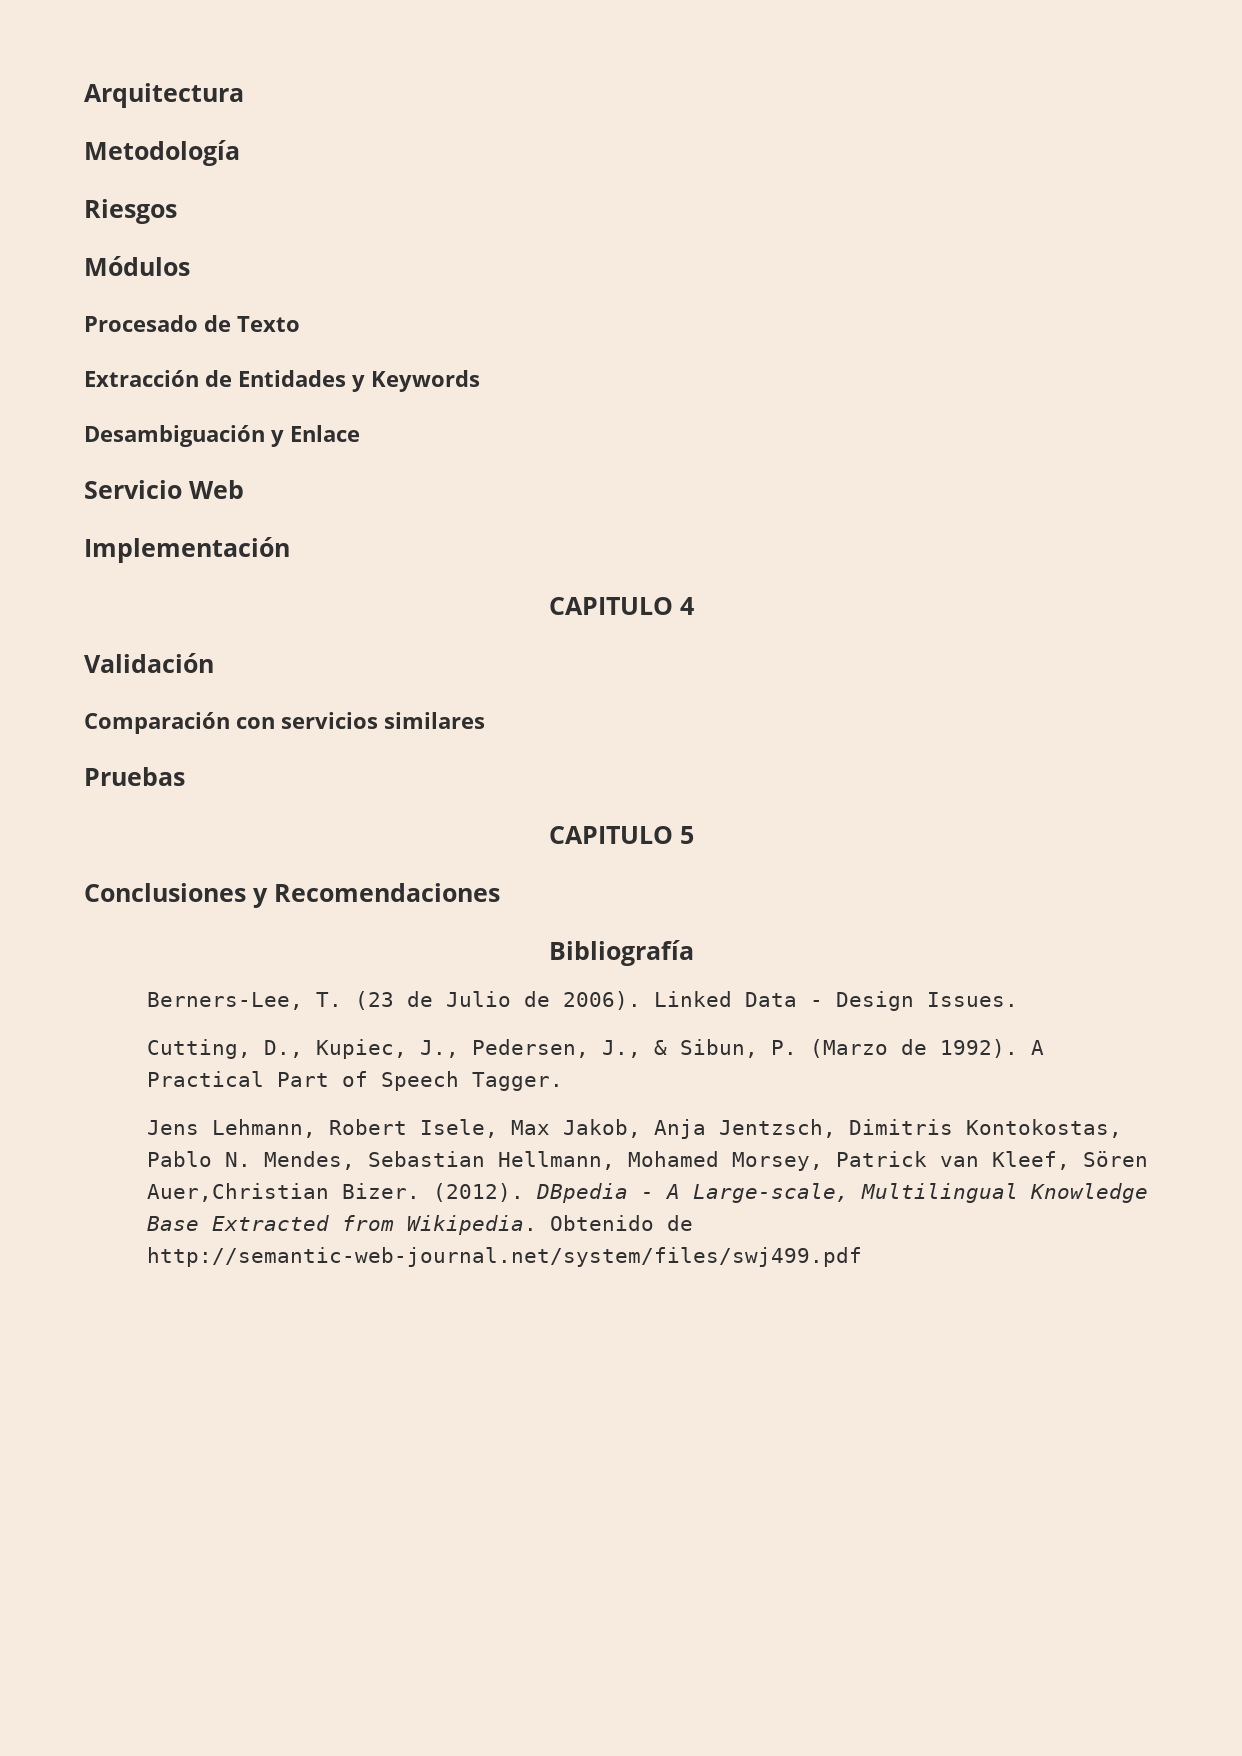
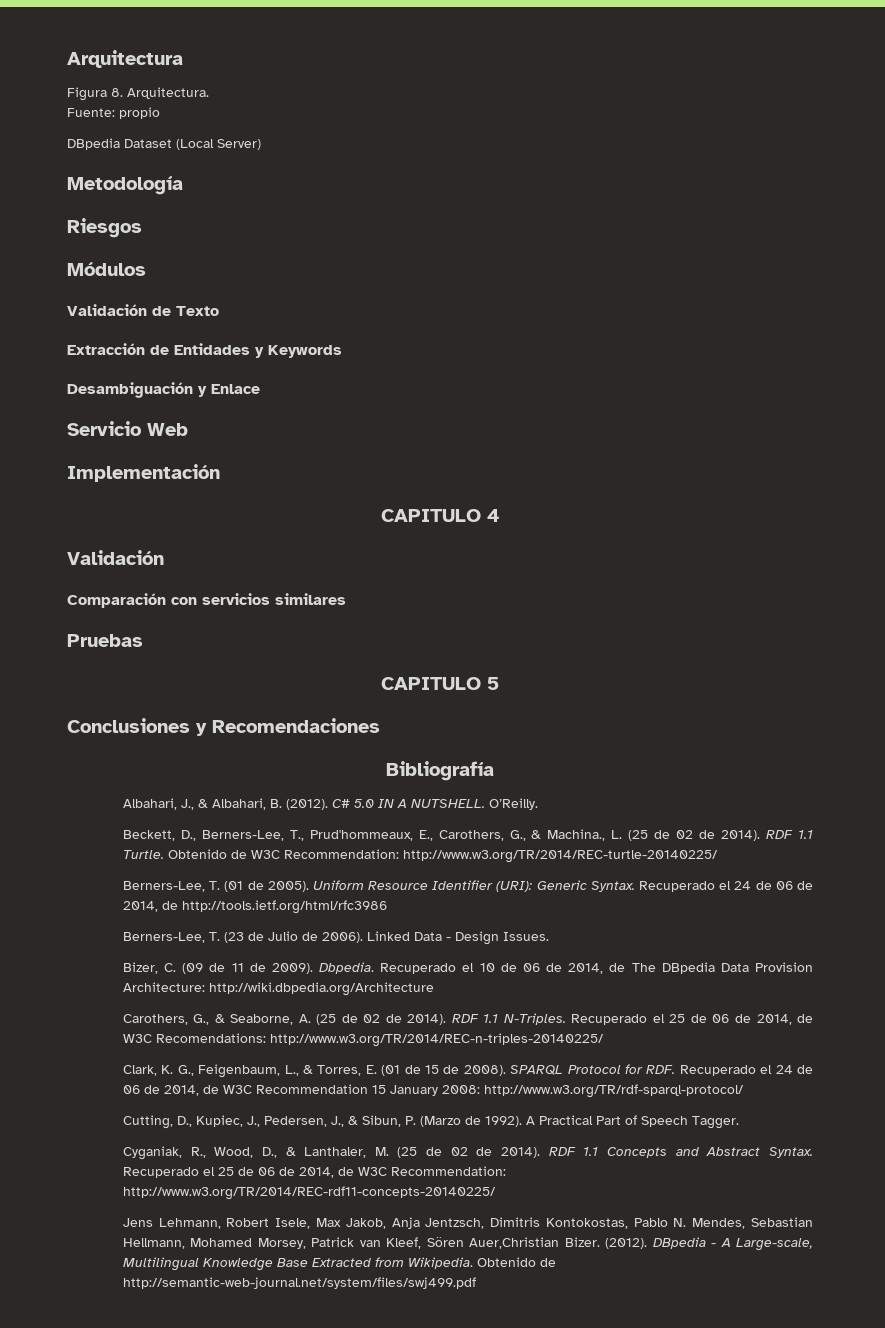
(244, 95) none -> [67,87,209,101] [67,107,160,119] [67,138,261,150] // Figura 8. Arquitectura. // Fuente: propio // DBpedia Dataset (Local Server)
[84,315,198,332] Procesado -> [67,304,147,316] Validación
(694, 953) none -> [122,798,538,810] [122,829,814,841] [122,849,718,863] [122,880,814,892] [122,900,387,914] // Albahari, J., & Albahari, B. (2012). C# 5.0 IN A NUTSHELL. O’Reilly. // Beckett, D., Berners-Lee, T., Prud'hommeaux, E., Carothers, G., & Machina., L. (25 de 02 de 2014). RDF 1.1 Turtle. Obtenido de W3C Recommendation: http://www.w3.org/TR/2014/REC-turtle-20140225/ // Berners-Lee, T. (01 de 2005). Uniform Resource Identifier (URI): Generic Syntax. Recuperado el 24 de 06 de 2014, de http://tools.ietf.org/html/rfc3986
(1018, 999) none -> [122,962,814,974] [122,982,434,996] [122,1013,813,1025] [122,1033,604,1047] [122,1064,813,1078] [122,1084,744,1098] // Bizer, C. (09 de 11 de 2009). Dbpedia. Recuperado el 10 de 06 de 2014, de The DBpedia Data Provision Architecture: http://wiki.dbpedia.org/Architecture // Carothers, G., & Seaborne, A. (25 de 02 de 2014). RDF 1.1 N-Triples. Recuperado el 25 de 06 de 2014, de W3C Recomendations: http://www.w3.org/TR/2014/REC-n-triples-20140225/ // Clark, K. G., Feigenbaum, L., & Torres, E. (01 de 15 de 2008). SPARQL Protocol for RDF. Recuperado el 24 de 06 de 2014, de W3C Recommendation 15 January 2008: http://www.w3.org/TR/rdf-sparql-protocol/
(563, 1081) none -> [122,1146,814,1160] [122,1166,506,1178] [122,1186,496,1200] // Cyganiak, R., Wood, D., & Lanthaler, M. (25 de 02 de 2014). RDF 1.1 Concepts and Abstract Syntax. Recuperado el 25 de 06 de 2014, de W3C Recommendation: http://www.w3.org/TR/2014/REC-rdf11-concepts-20140225/

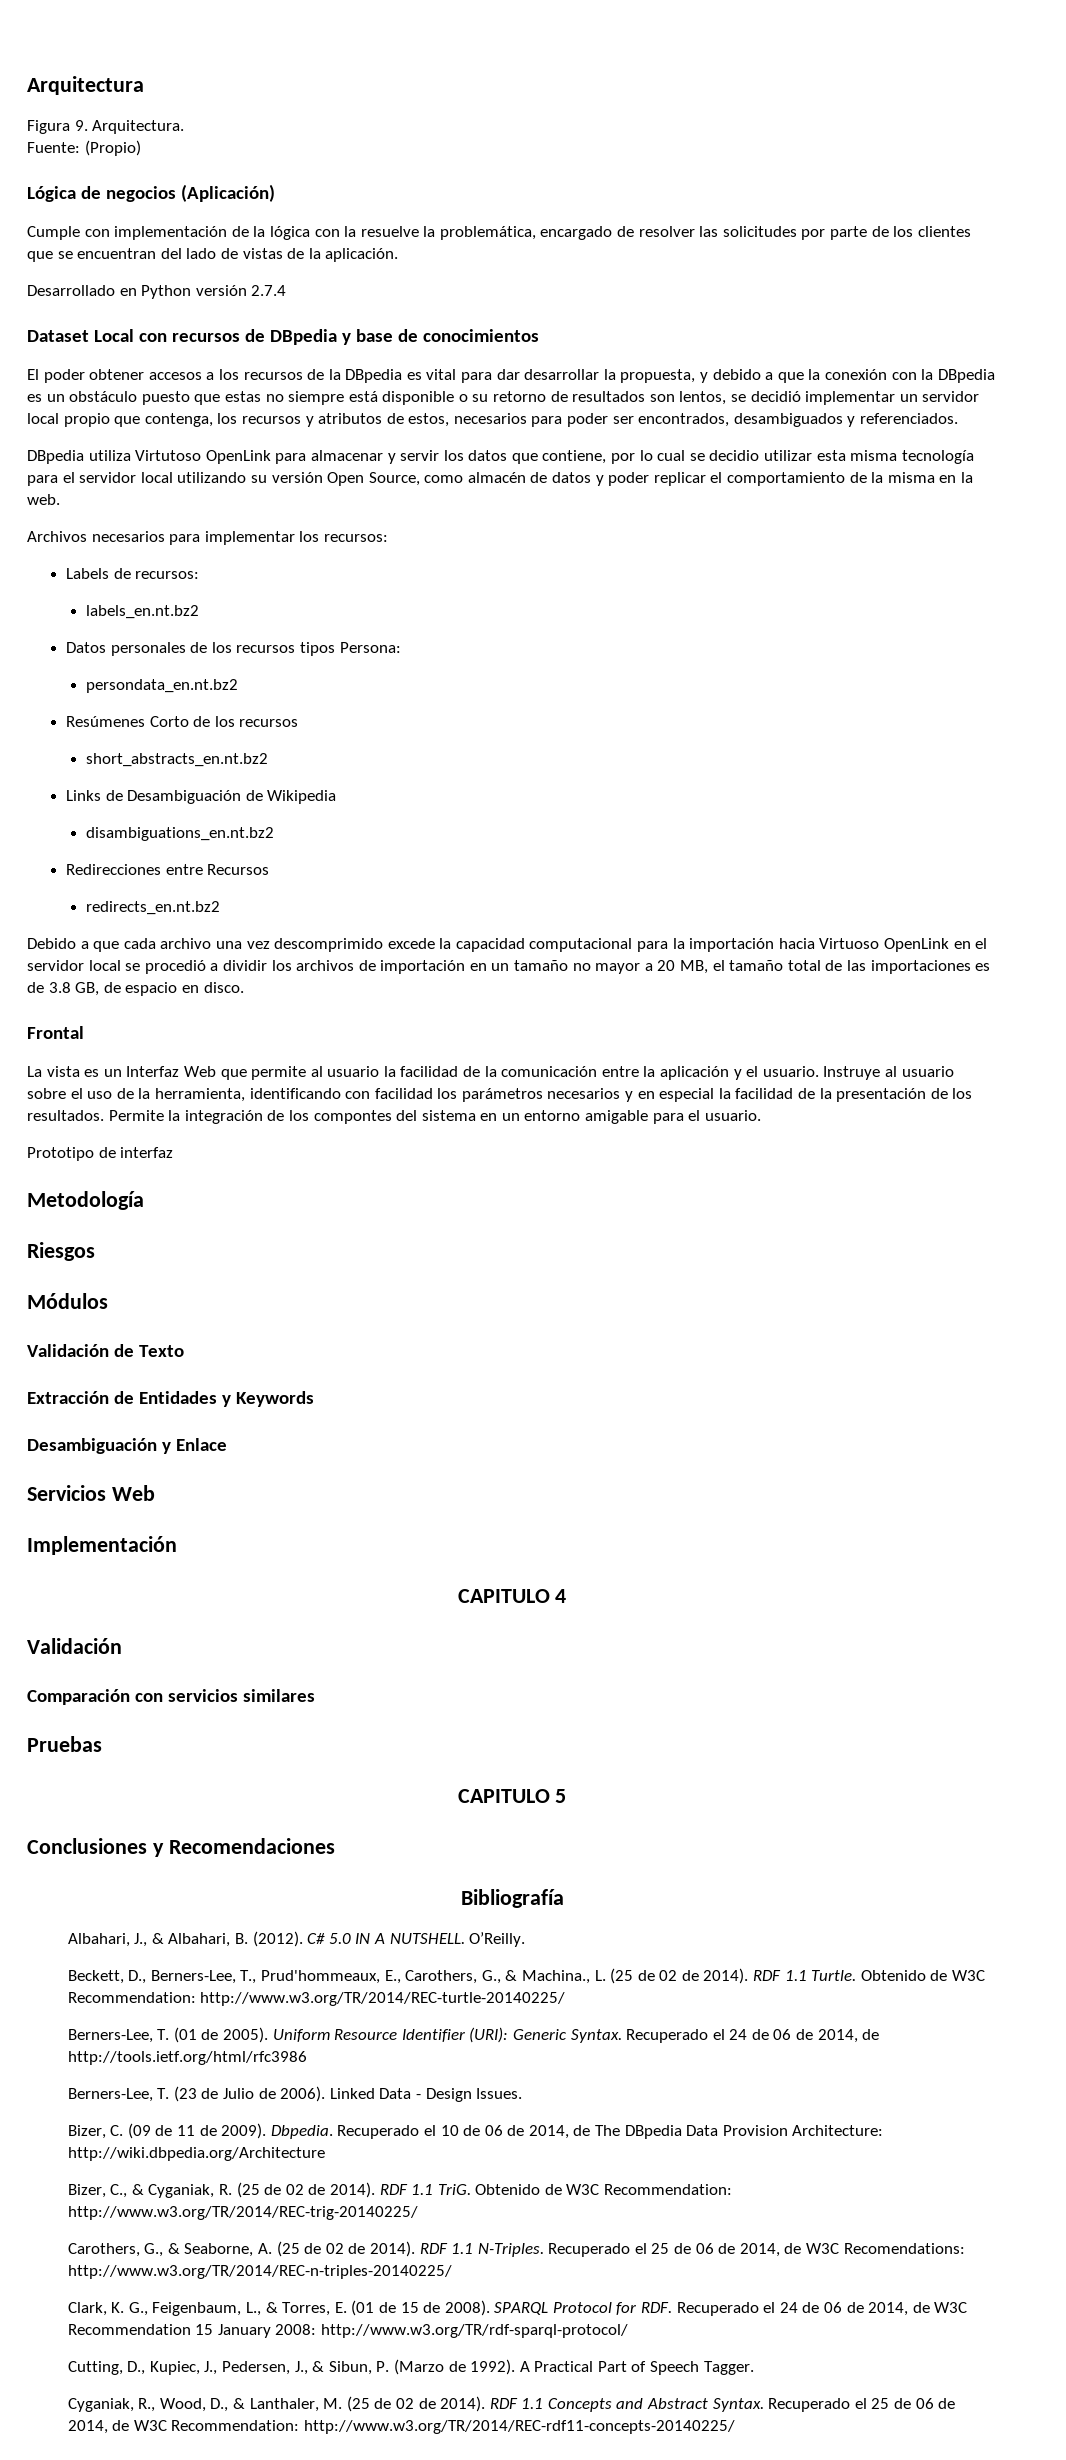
[111,88,123,97] 8. -> [74,120,88,131] 9.
[119,107,160,119] [67,138,261,150] propio // DBpedia Dataset (Local Server) -> [84,140,141,156] [27,184,275,202] [27,226,971,240] [27,248,399,262] [27,285,287,299] [27,329,539,345] [27,369,995,383] [27,391,980,405] [27,413,959,427] [27,450,974,464] [27,472,973,486] [27,494,60,505] [27,531,388,545] [66,568,200,579] [86,605,200,619] [66,642,401,656] [86,679,239,693] [66,716,299,727] [86,753,269,767] [66,790,337,804] [86,827,275,841] [66,864,270,875] [86,901,221,915] [27,938,988,952] [27,960,991,974] [27,982,244,996] [27,1026,84,1039] [27,1066,954,1080] [27,1088,973,1102] [27,1110,761,1124] [27,1147,174,1161] (Propio) // Lógica de negocios (Aplicación) // Cumple con implementación de la lógica con la resuelve la problemática, encargado de resolver las solicitudes por parte de los clientes que se encuentran del lado de vistas de la aplicación. // Desarrollado en Python versión 2.7.4 // Dataset Local con recursos de DBpedia y base de conocimientos // El poder obtener accesos a los recursos de la DBpedia es vital para dar desarrollar la propuesta, y debido a que la conexión con la DBpedia es un obstáculo puesto que estas no siempre está disponible o su retorno de resultados son lentos, se decidió implementar un servidor local propio que contenga, los recursos y atributos de estos, necesarios para poder ser encontrados, desambiguados y referenciados. // DBpedia utiliza Virtutoso OpenLink para almacenar y servir los datos que contiene, por lo cual se decidio utilizar esta misma tecnología para el servidor local utilizando su versión Open Source, como almacén de datos y poder replicar el comportamiento de la misma en la web. // Archivos necesarios para implementar los recursos: // Labels de recursos: // labels_en.nt.bz2 // Datos personales de los recursos tipos Persona: // persondata_en.nt.bz2 // Resúmenes Corto de los recursos // short_abstracts_en.nt.bz2 // Links de Desambiguación de Wikipedia // disambiguations_en.nt.bz2 // Redirecciones entre Recursos // redirects_en.nt.bz2 // Debido a que cada archivo una vez descomprimido excede la capacidad computacional para la importación hacia Virtuoso OpenLink en el servidor local se procedió a dividir los archivos de importación en un tamaño no mayor a 20 MB, el tamaño total de las importaciones es de 3.8 GB, de espacio en disco. // Frontal // La vista es un Interfaz Web que permite al usuario la facilidad de la comunicación entre la aplicación y el usuario. Instruye al usuario sobre el uso de la herramienta, identificando con facilidad los parámetros necesarios y en especial la facilidad de la presentación de los resultados. Permite la integración de los compontes del sistema en un entorno amigable para el usuario. // Prototipo de interfaz
[67,421,141,436] Servicio -> [27,1485,106,1501] Servicios
(434, 989) none -> [67,2182,733,2198] [67,2206,418,2220] // Bizer, C., & Cyganiak, R. (25 de 02 de 2014). RDF 1.1 TriG. Obtenido de W3C Recommendation: http://www.w3.org/TR/2014/REC-trig-20140225/
[122,1217,814,1229] [122,1237,813,1251] [122,1257,556,1271] [122,1277,476,1289] // Jens Lehmann, Robert Isele, Max Jakob, Anja Jentzsch, Dimitris Kontokostas, Pablo N. Mendes, Sebastian Hellmann, Mohamed Morsey, Patrick van Kleef, Sören Auer,Christian Bizer. (2012). DBpedia - A Large-scale, Multilingual Knowledge Base Extracted from Wikipedia. Obtenido de http://semantic-web-journal.net/system/files/swj499.pdf -> (735, 2427) none

